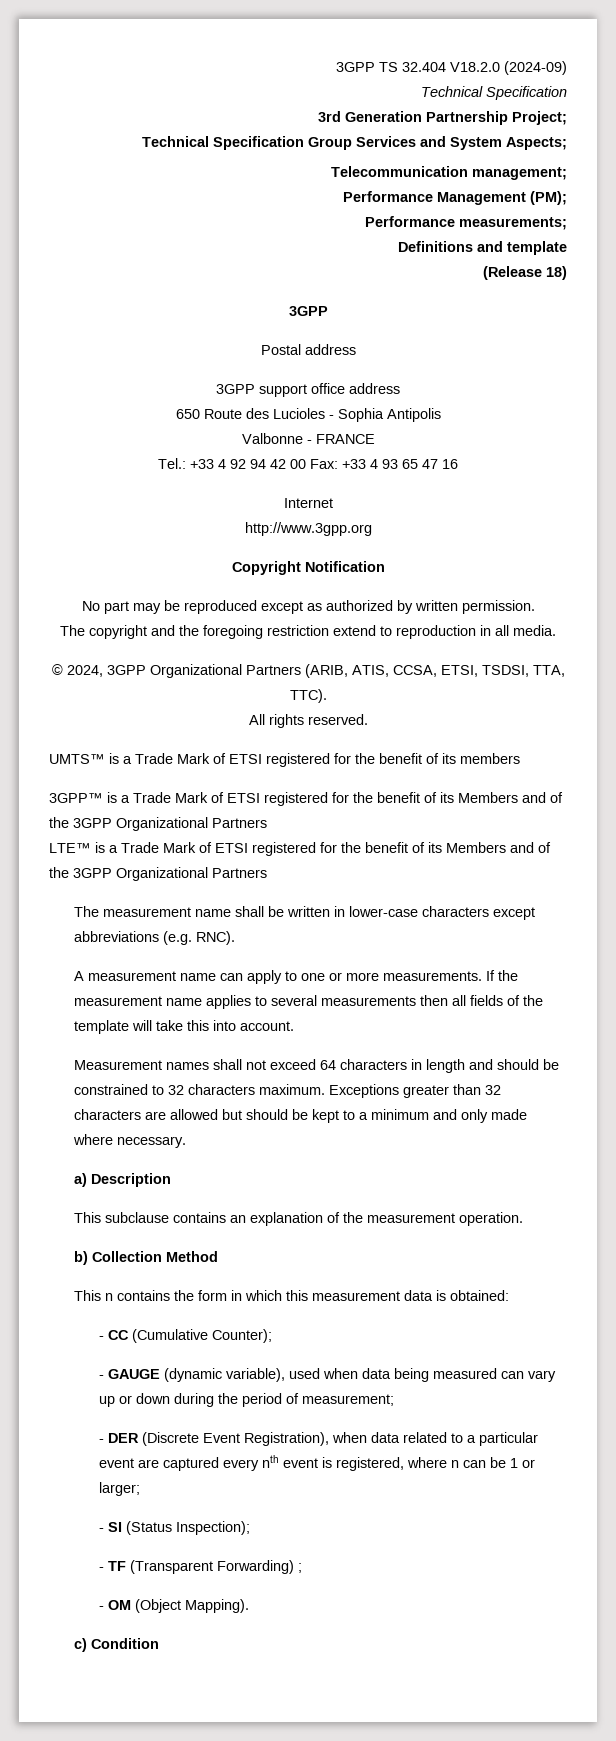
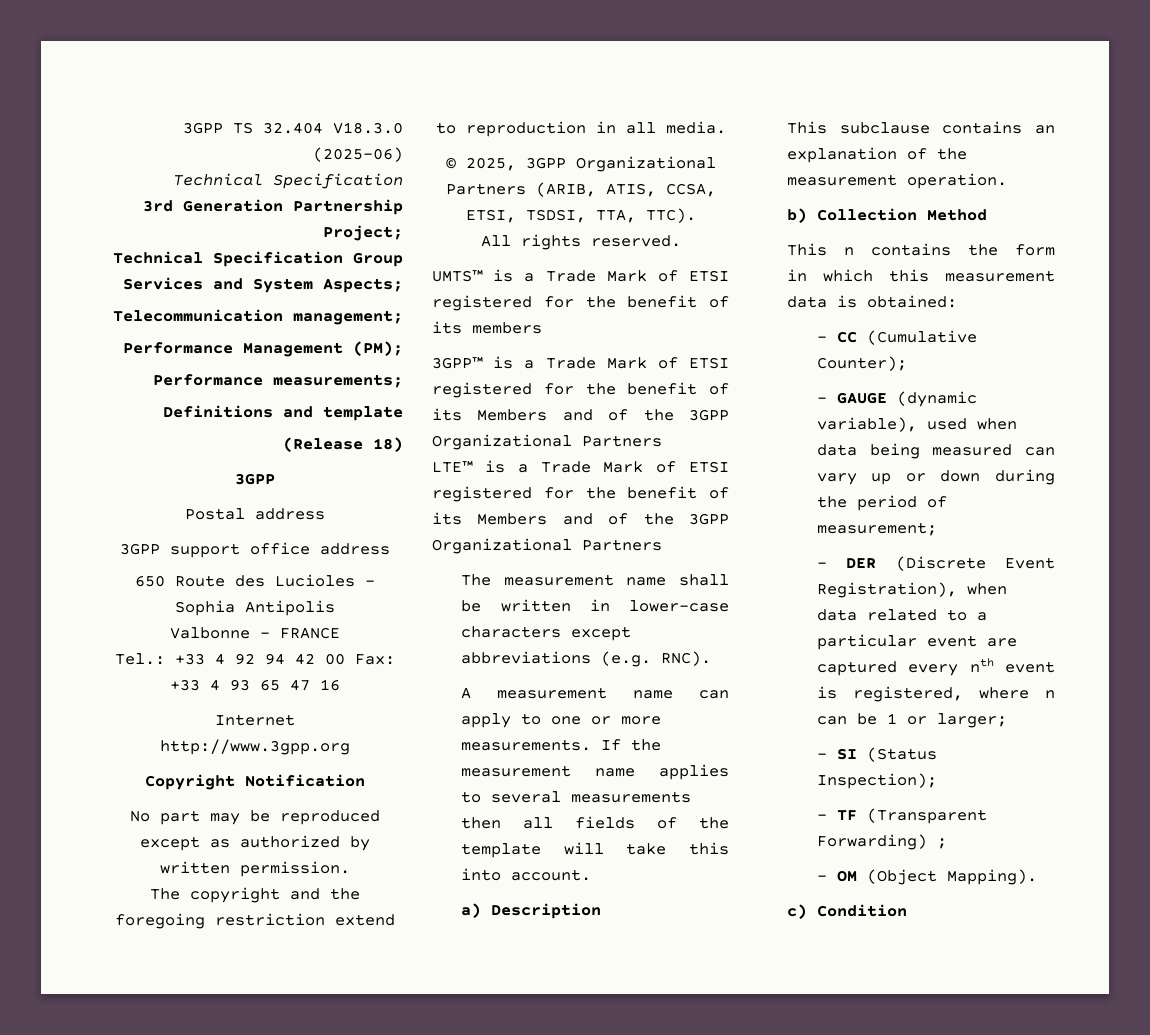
[450,61,567,75] V18.2.0 (2024-09) -> [333,122,403,134] [313,147,403,162] V18.3.0 (2025-06)
[66,665,103,677] 2024, -> [465,157,516,171] 2025,
[73,1059,559,1073] [73,1084,501,1098] [73,1109,527,1123] [72,1134,186,1148] // Measurement names shall not exceed 64 characters in length and should be constrained to 32 characters maximum. Exceptions greater than 32 characters are allowed but should be kept to a minimum and only made where necessary. -> (592, 875) none

